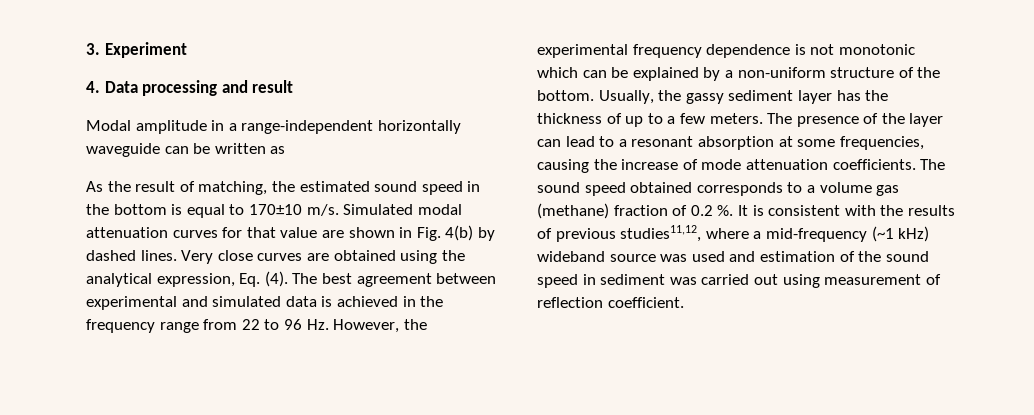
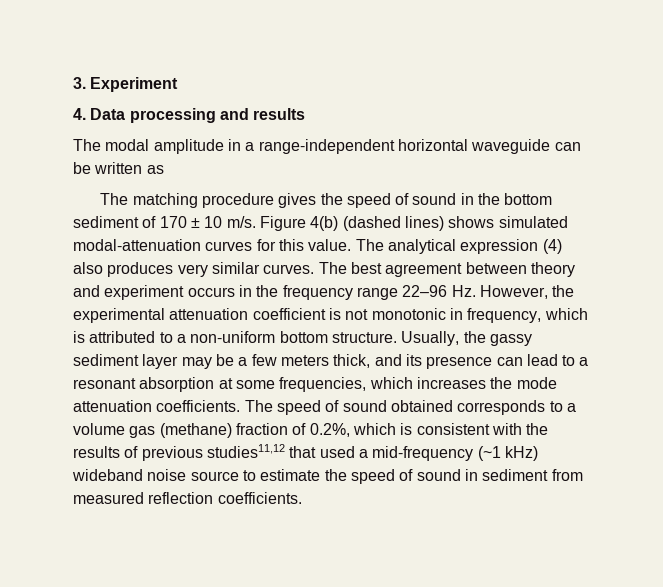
[252,80,294,93] [86,120,131,131] result // Modal -> [253,108,306,120] [73,139,150,151] results // The modal
[377,120,461,134] horizontally -> [397,139,468,151] horizontal
[86,181,481,195] [86,204,462,218] [86,225,495,241] [86,250,465,264] [86,271,497,287] [86,296,444,310] [86,319,302,333] As the result of matching, the estimated sound speed in the bottom is equal to 170±10 m/s. Simulated modal attenuation curves for that value are shown in Fig. 4(b) by dashed lines. Very close curves are obtained using the analytical expression, Eq. (4). The best agreement between experimental and simulated data is achieved in the frequency range from 22 to 96 -> [100,193,553,208] [73,216,568,231] [73,239,562,254] [73,262,575,277] [73,285,448,300] The matching procedure gives the speed of sound in the bottom sediment of 170 ± 10 m/s. Figure 4(b) (dashed lines) shows simulated modal-attenuation curves for this value. The analytical expression (4) also produces very similar curves. The best agreement between theory and experiment occurs in the frequency range 22–96
[632,44,791,58] frequency dependence -> [169,308,326,320] attenuation coefficient
[537,67,941,81] [537,90,594,101] which can be explained by a non-uniform structure of the bottom. -> [449,308,588,323] [73,331,397,343] in frequency, which is attributed to a non-uniform bottom structure.
[836,90,889,101] [537,113,944,127] has the thickness of up to a few meters. The presence of the layer -> [181,354,493,369] may be a few meters thick, and its presence
[537,159,698,173] causing the increase of -> [369,377,513,389] which increases the
[537,182,626,196] sound speed -> [276,400,387,415] speed of sound
[690,205,748,216] 0.2 %. It -> [309,423,396,437] 0.2%, which
[620,225,749,242] studies11,12, where -> [206,444,355,458] studies11,12 that used
[609,251,929,262] [537,274,941,288] [537,297,684,308] source was used and estimation of the sound speed in sediment was carried out using measurement of reflection coefficient. -> [147,469,583,484] [73,492,302,504] noise source to estimate the speed of sound in sediment from measured reflection coefficients.

